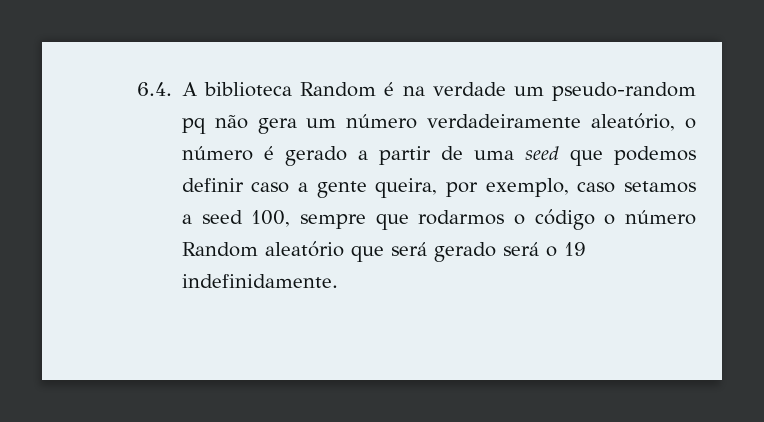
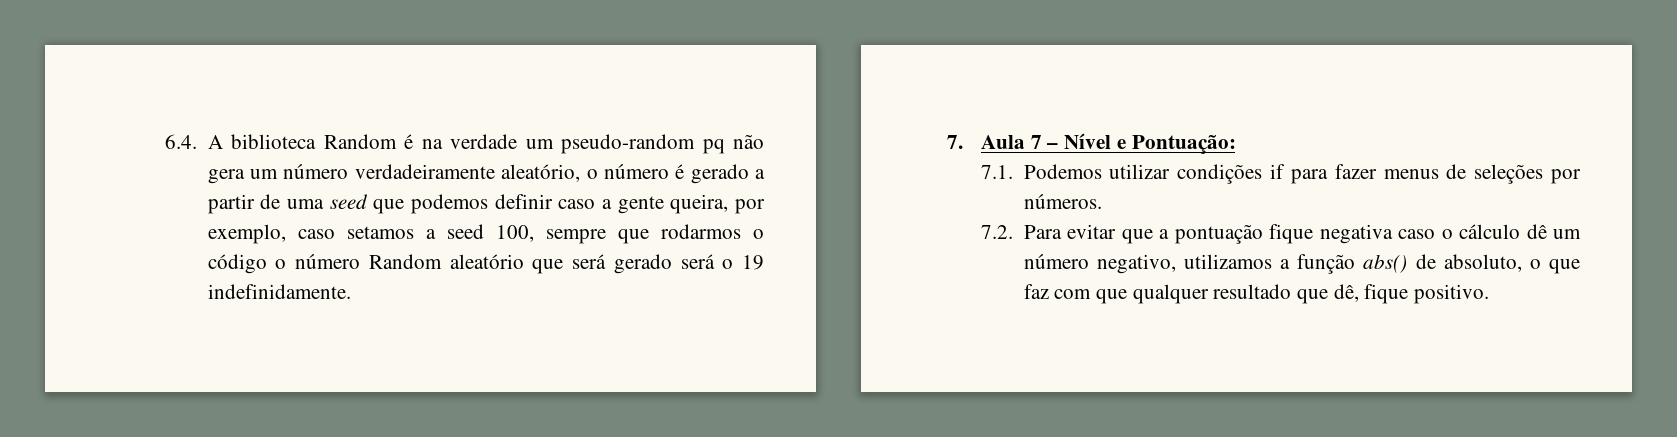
(338, 281) none -> [947,133,1236,154] [981,164,1581,184] [1023,194,1102,209] [981,224,1581,244] [1023,254,1580,274] [1023,284,1490,304] // 7. Aula 7 – Nível e Pontuação: // 7.1. Podemos utilizar condições if para fazer menus de seleções por números. // 7.2. Para evitar que a pontuação fique negativa caso o cálculo dê um número negativo, utilizamos a função abs() de absoluto, o que faz com que qualquer resultado que dê, fique positivo.

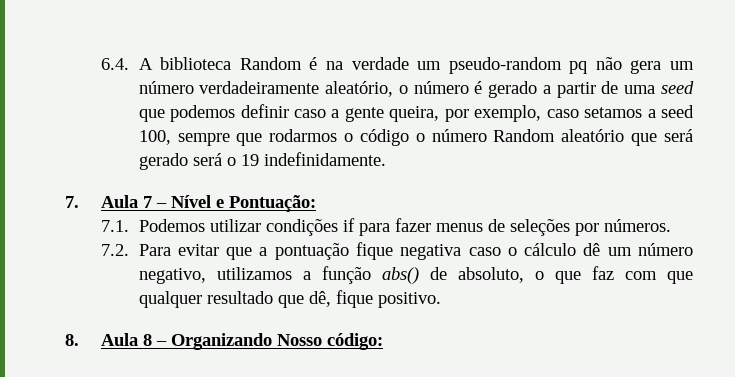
(1490, 294) none -> [65,333,384,350] // 8. Aula 8 – Organizando Nosso código:

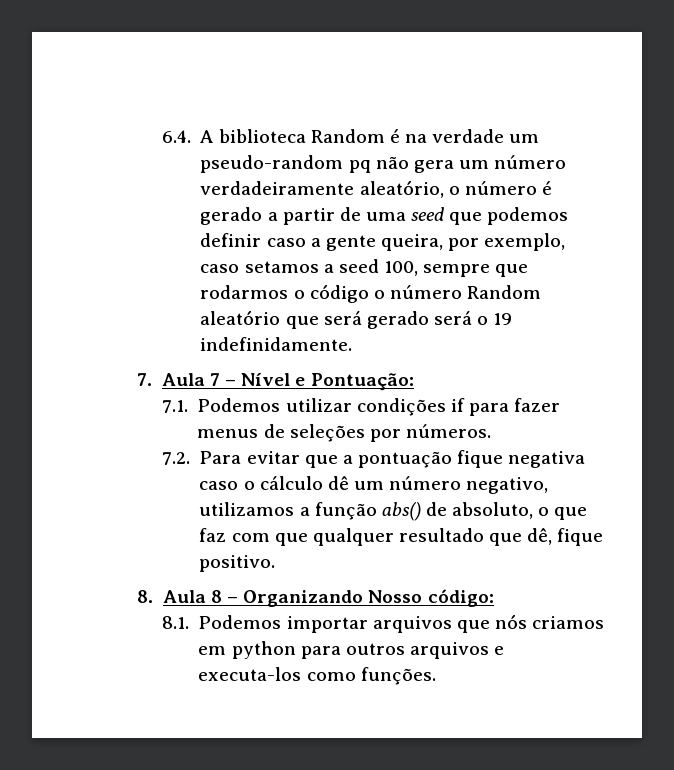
(384, 341) none -> [161,614,605,633] [198,641,505,659] [198,667,436,685] // 8.1. Podemos importar arquivos que nós criamos em python para outros arquivos e executa-los como funções.

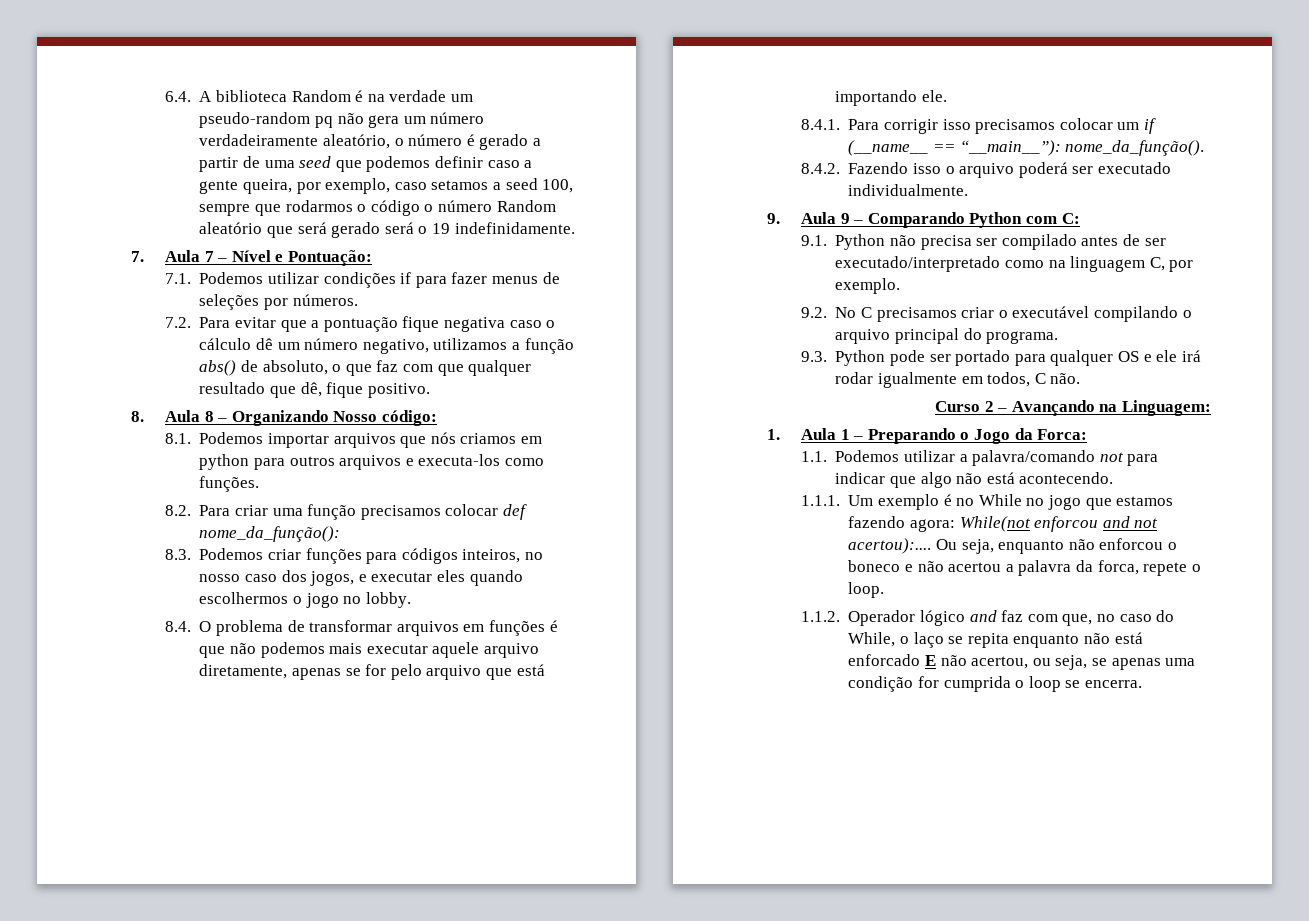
(436, 676) none -> [164,504,528,520] [199,526,341,542] [164,548,544,564] [199,570,523,586] [199,592,411,608] [164,620,558,636] [199,642,540,658] [199,664,545,680] [835,90,948,106] [800,118,1157,134] [848,140,1205,156] [800,162,1172,178] [848,184,969,196] [767,212,1080,228] [800,234,1166,250] [835,256,1194,272] [835,278,901,294] [800,306,1192,322] [835,328,1059,344] [800,350,1201,366] [835,372,1081,388] [935,400,1211,416] [767,428,1088,444] [800,450,1159,466] [835,472,1114,488] [800,494,1174,510] [848,516,1159,532] [848,538,1178,554] [848,560,1201,576] [848,582,885,598] [800,610,1175,626] [848,632,1143,648] [848,654,1196,670] [848,676,1143,692] // 8.2. Para criar uma função precisamos colocar def nome_da_função(): // 8.3. Podemos criar funções para códigos inteiros, no nosso caso dos jogos, e executar eles quando escolhermos o jogo no lobby. // 8.4. O problema de transformar arquivos em funções é que não podemos mais executar aquele arquivo diretamente, apenas se for pelo arquivo que está importando ele. // 8.4.1. Para corrigir isso precisamos colocar um if (__name__ == “__main__”): nome_da_função(). // 8.4.2. Fazendo isso o arquivo poderá ser executado individualmente. // 9. Aula 9 – Comparando Python com C: // 9.1. Python não precisa ser compilado antes de ser executado/interpretado como na linguagem C, por exemplo. // 9.2. No C precisamos criar o executável compilando o arquivo principal do programa. // 9.3. Python pode ser portado para qualquer OS e ele irá rodar igualmente em todos, C não. // Curso 2 – Avançando na Linguagem: // 1. Aula 1 – Preparando o Jogo da Forca: // 1.1. Podemos utilizar a palavra/comando not para indicar que algo não está acontecendo. // 1.1.1. Um exemplo é no While no jogo que estamos fazendo agora: While(not enforcou and not acertou):.... Ou seja, enquanto não enforcou o boneco e não acertou a palavra da forca, repete o loop. // 1.1.2. Operador lógico and faz com que, no caso do While, o laço se repita enquanto não está enforcado E não acertou, ou seja, se apenas uma condição for cumprida o loop se encerra.

